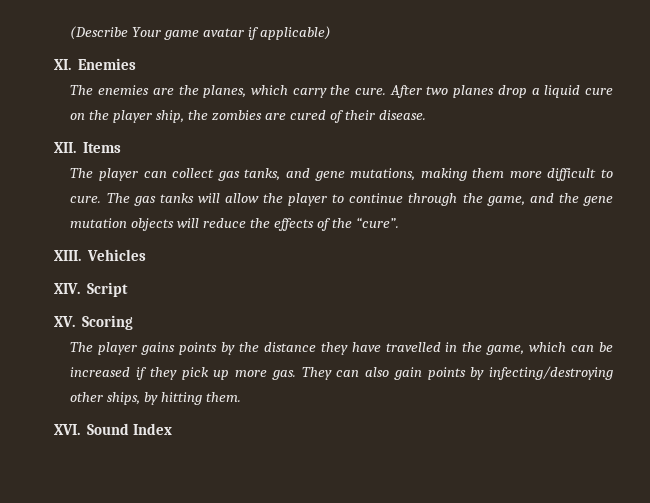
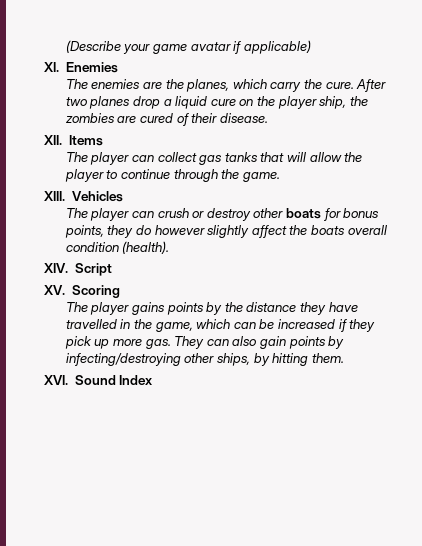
[132,27,162,37] Your -> [123,44,151,54] your
[244,168,614,181] [70,193,194,206] tanks, and gene mutations, making them more difficult to cure. The gas tanks -> [224,152,285,162] tanks that
[486,193,613,206] [70,217,399,231] [53,249,146,261] game, and the gene mutation objects will reduce the effects of the “cure”. // XIII. Vehicles -> [242,172,280,182] [43,191,123,202] [65,208,380,221] [64,225,387,238] [65,241,170,254] game. // XIII. Vehicles // The player can crush or destroy other boats for bonus points, they do however slightly affect the boats overall condition (health).

